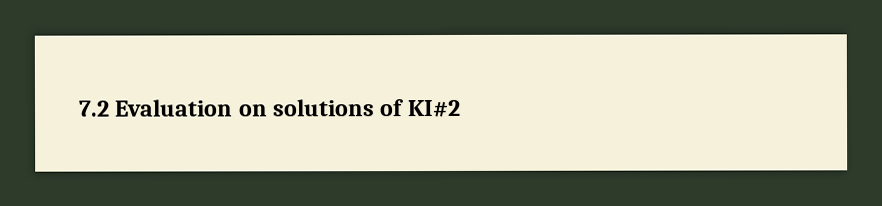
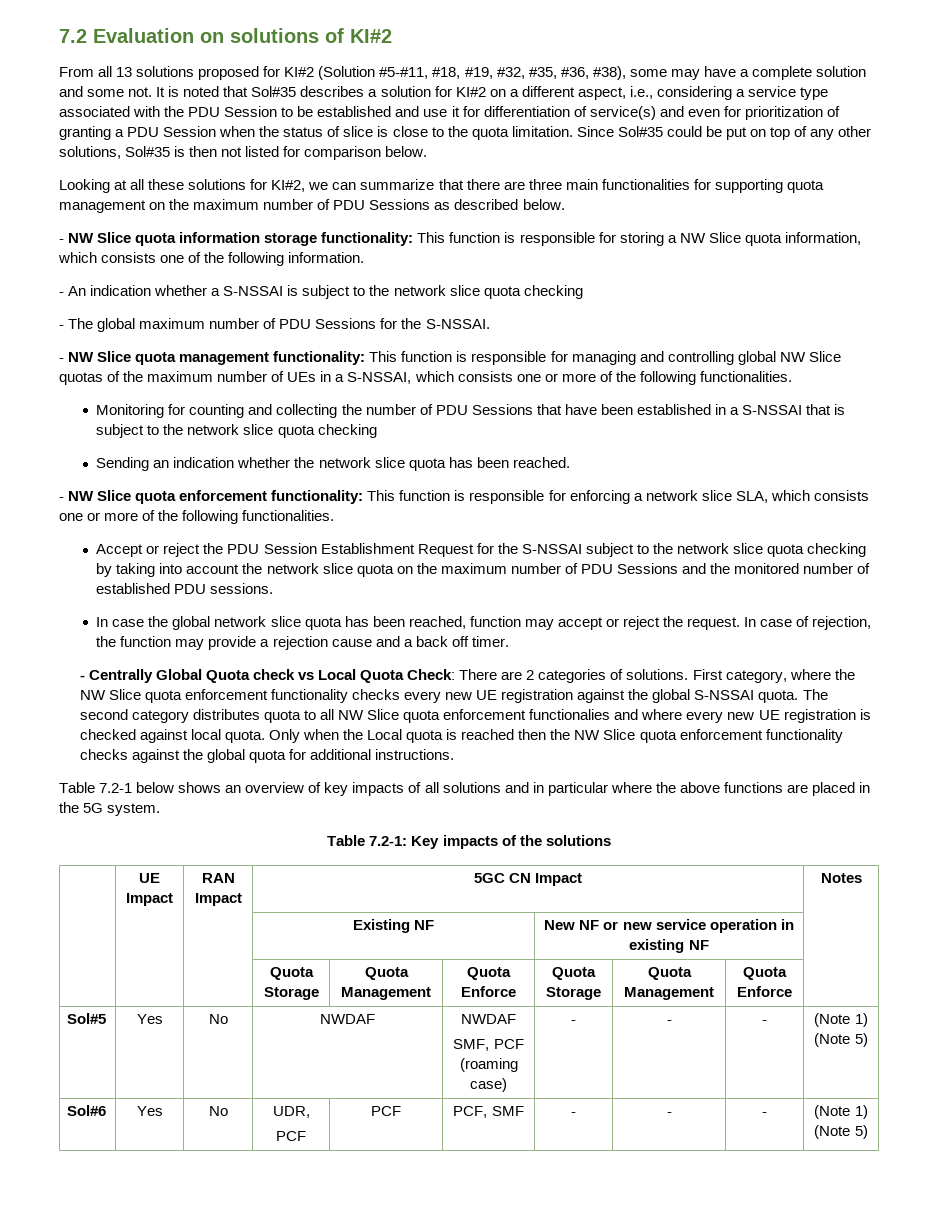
(461, 108) none -> [59,66,866,80] [59,86,829,100] [59,106,840,120] [59,126,872,140] [59,146,428,160] [59,179,824,193] [59,199,565,213] [59,232,861,246] [58,252,365,266] [59,285,583,299] [59,318,490,332] [59,351,841,365] [59,371,792,385] [96,404,846,418] [96,424,377,438] [96,457,570,471] [59,490,869,504] [59,510,335,524] [96,543,867,557] [96,563,871,577] [96,583,274,594] [96,616,872,630] [96,636,509,650] [79,669,855,683] [79,689,828,703] [79,709,871,723] [79,729,843,743] [79,749,455,763] [59,782,871,796] [59,802,161,816] [327,835,611,849] [139,873,160,883] [126,893,173,906] [201,873,235,883] [194,893,242,906] [473,873,583,886] [820,873,862,883] [352,919,435,933] [544,919,794,933] [629,939,709,953] [269,967,314,980] [263,987,319,1000] [364,967,409,980] [341,987,431,1000] [467,967,511,980] [461,986,516,997] [552,967,596,980] [546,987,601,1000] [647,967,692,980] [624,987,714,1000] [743,967,787,980] [737,986,792,997] [67,1013,107,1024] [136,1014,163,1024] [208,1014,228,1024] [320,1014,375,1024] [461,1014,516,1024] [453,1039,524,1051] [459,1058,518,1072] [470,1078,507,1092] [571,1020,576,1024] [666,1020,672,1024] [762,1020,767,1024] [814,1013,868,1027] [814,1033,868,1047] [67,1105,107,1116] [136,1106,163,1116] [208,1106,228,1116] [272,1106,310,1118] [276,1131,306,1141] [371,1106,401,1116] [453,1106,524,1118] [571,1112,576,1116] [666,1112,672,1116] [762,1112,767,1116] [814,1105,868,1119] [814,1125,868,1139] // From all 13 solutions proposed for KI#2 (Solution #5-#11, #18, #19, #32, #35, #36, #38), some may have a complete solution and some not. It is noted that Sol#35 describes a solution for KI#2 on a different aspect, i.e., considering a service type associated with the PDU Session to be established and use it for differentiation of service(s) and even for prioritization of granting a PDU Session when the status of slice is close to the quota limitation. Since Sol#35 could be put on top of any other solutions, Sol#35 is then not listed for comparison below. // Looking at all these solutions for KI#2, we can summarize that there are three main functionalities for supporting quota management on the maximum number of PDU Sessions as described below. // - NW Slice quota information storage functionality: This function is responsible for storing a NW Slice quota information, which consists one of the following information. // - An indication whether a S-NSSAI is subject to the network slice quota checking // - The global maximum number of PDU Sessions for the S-NSSAI. // - NW Slice quota management functionality: This function is responsible for managing and controlling global NW Slice quotas of the maximum number of UEs in a S-NSSAI, which consists one or more of the following functionalities. // Monitoring for counting and collecting the number of PDU Sessions that have been established in a S-NSSAI that is subject to the network slice quota checking // Sending an indication whether the network slice quota has been reached. // - NW Slice quota enforcement functionality: This function is responsible for enforcing a network slice SLA, which consists one or more of the following functionalities. // Accept or reject the PDU Session Establishment Request for the S-NSSAI subject to the network slice quota checking by taking into account the network slice quota on the maximum number of PDU Sessions and the monitored number of established PDU sessions. // In case the global network slice quota has been reached, function may accept or reject the request. In case of rejection, the function may provide a rejection cause and a back off timer. // - Centrally Global Quota check vs Local Quota Check: There are 2 categories of solutions. First category, where the NW Slice quota enforcement functionality checks every new UE registration against the global S-NSSAI quota. The second category distributes quota to all NW Slice quota enforcement functionalies and where every new UE registration is checked against local quota. Only when the Local quota is reached then the NW Slice quota enforcement functionality checks against the global quota for additional instructions. // Table 7.2-1 below shows an overview of key impacts of all solutions and in particular where the above functions are placed in the 5G system. // Table 7.2-1: Key impacts of the solutions // | UE Impact | RAN Impact | 5GC CN Impact | Notes // | | | Existing NF | New NF or new service operation in existing NF | // | | | Quota Storage | Quota Management | Quota Enforce | Quota Storage | Quota Management | Quota Enforce | // Sol#5 | Yes | No | NWDAF | NWDAF // SMF, PCF (roaming case) | - | - | - | (Note 1) (Note 5) // Sol#6 | Yes | No | UDR, // PCF | PCF | PCF, SMF | - | - | - | (Note 1) (Note 5)

